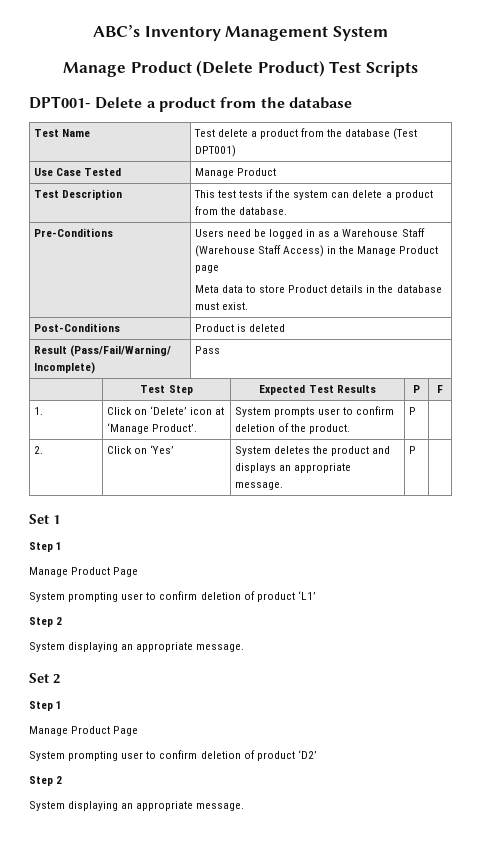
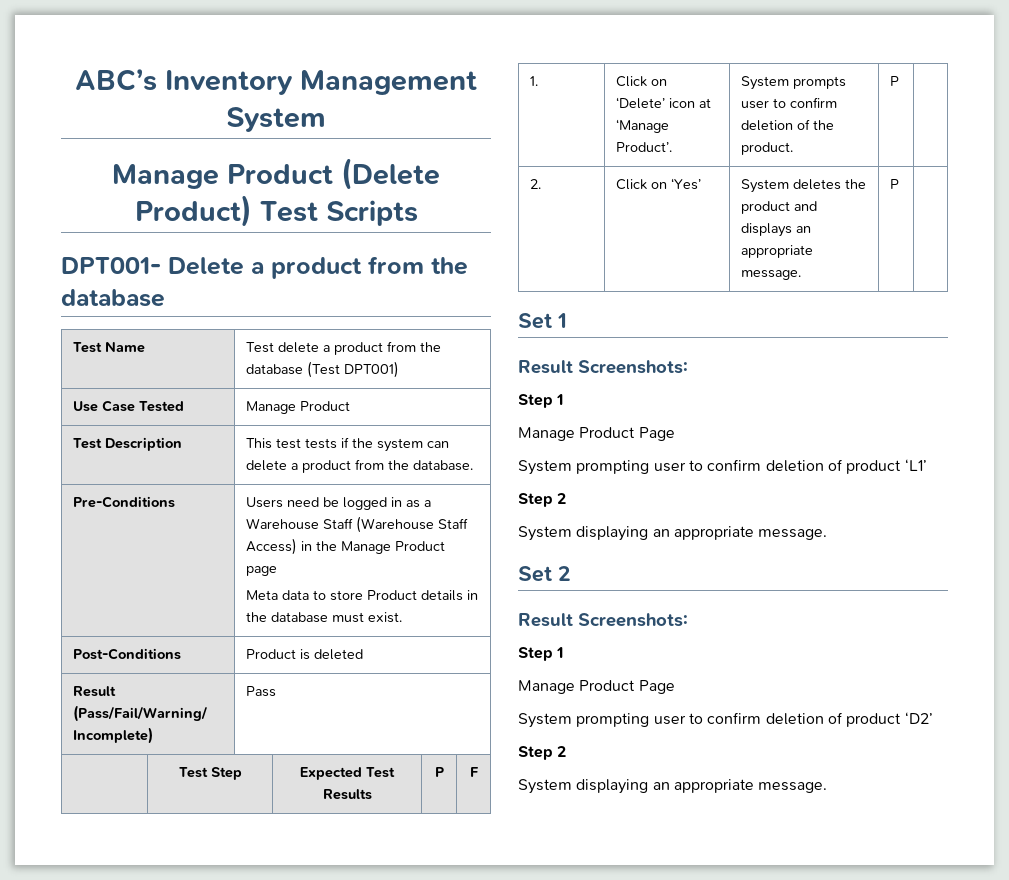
(60, 519) none -> [518,360,688,374] // Result Screenshots:
(60, 679) none -> [518,613,688,627] // Result Screenshots:

